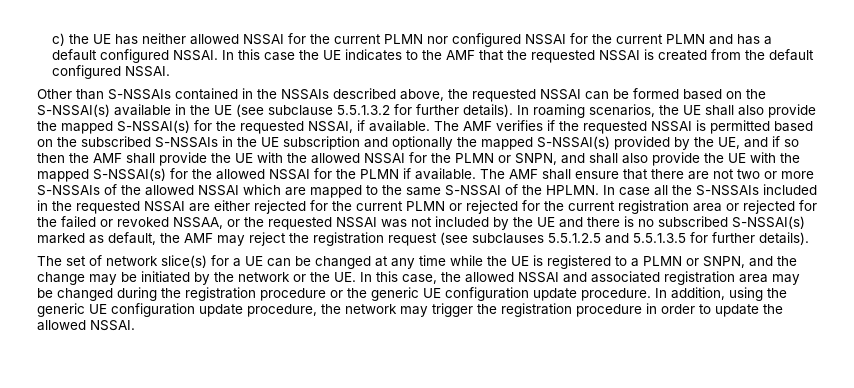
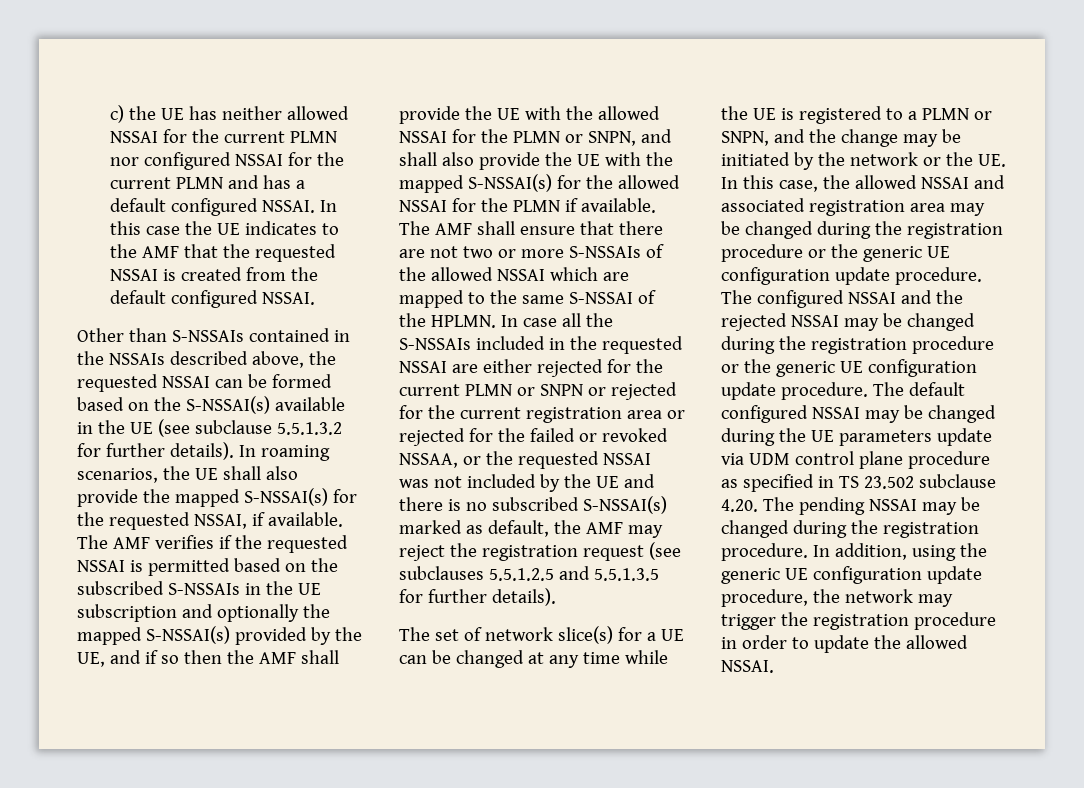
(462, 207) none -> [539,384,606,396] SNPN or
(651, 294) none -> [721,290,963,308] [721,313,975,331] [721,336,994,354] [721,359,977,377] [721,382,965,400] [721,405,996,423] [721,428,992,446] [721,451,990,469] [721,474,996,492] [721,497,980,515] [721,520,979,538] [721,543,808,561] The configured NSSAI and the rejected NSSAI may be changed during the registration procedure or the generic UE configuration update procedure. The default configured NSSAI may be changed during the UE parameters update via UDM control plane procedure as specified in TS 23.502 subclause 4.20. The pending NSSAI may be changed during the registration procedure.

